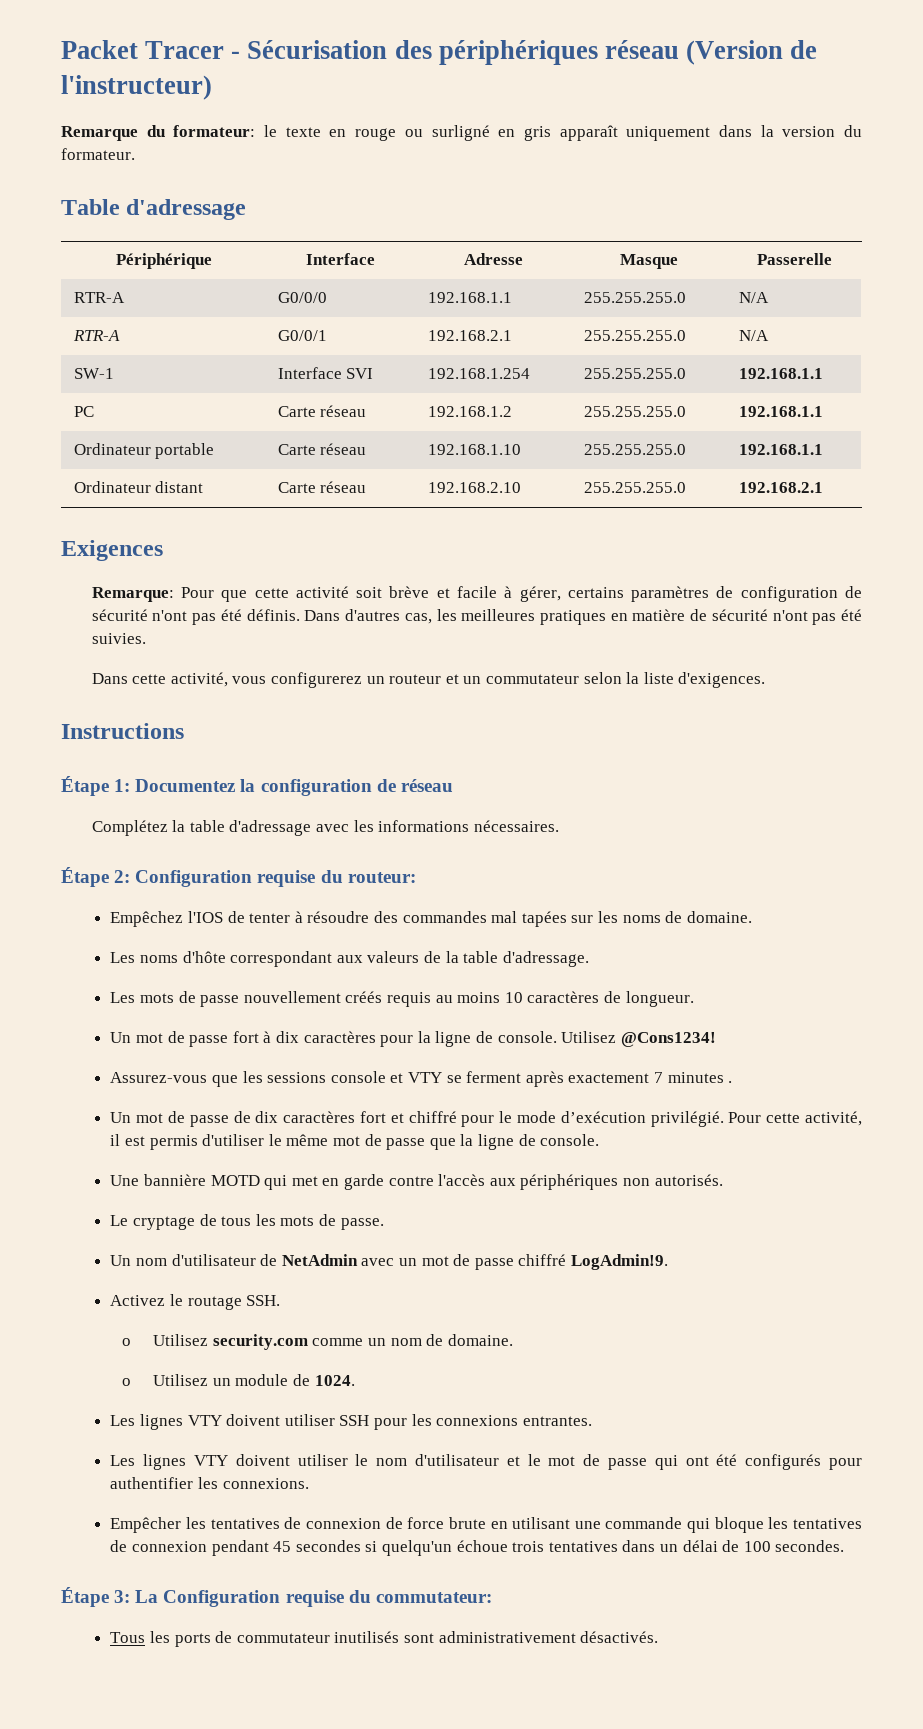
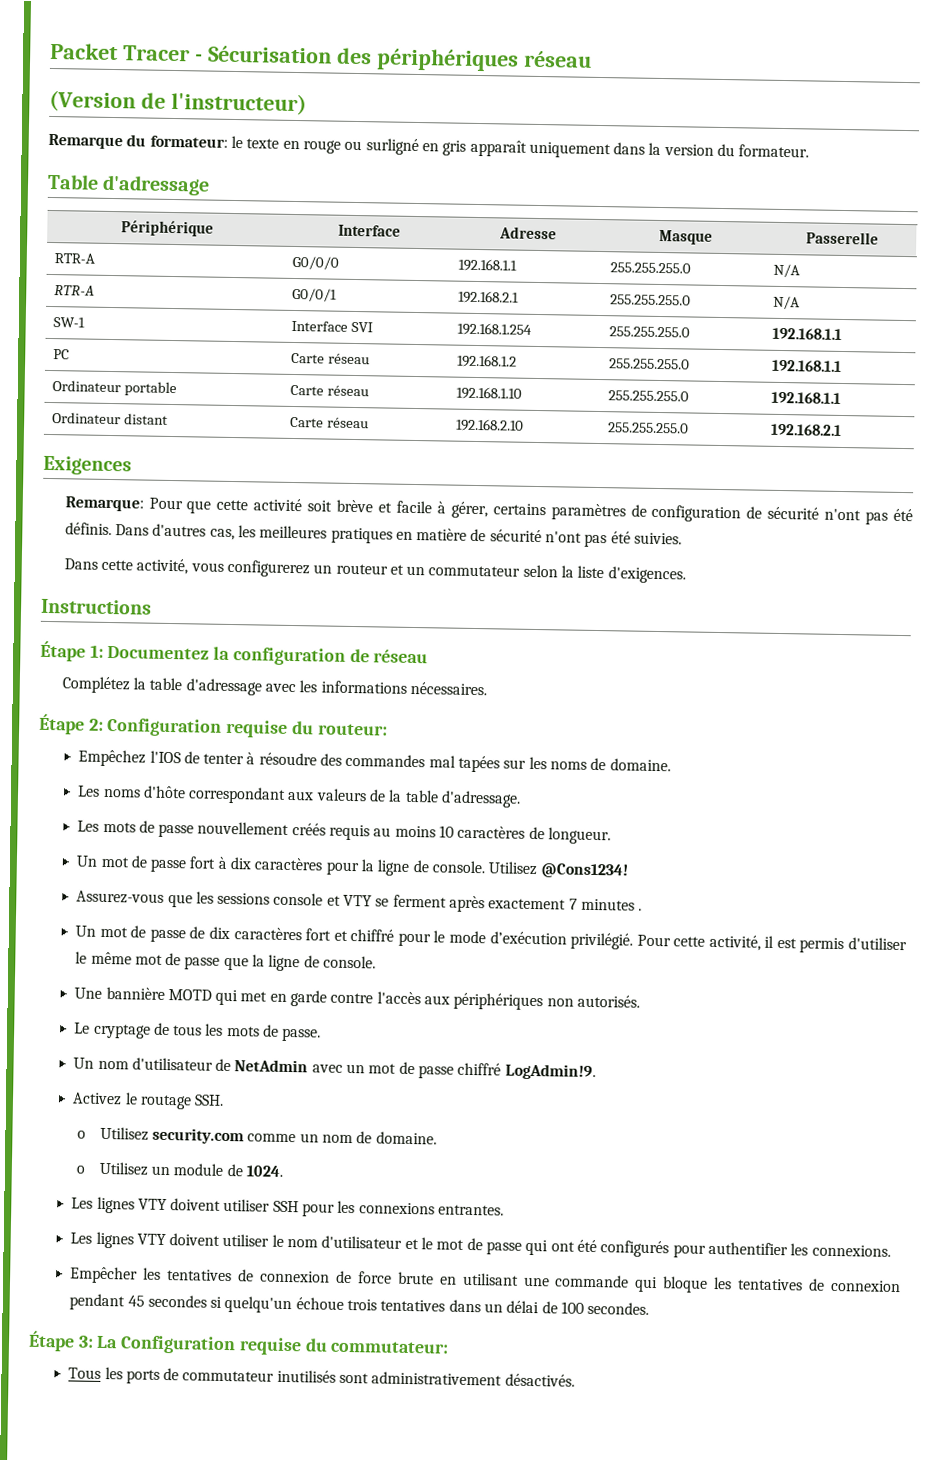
(679, 49) none -> (592, 59) //

